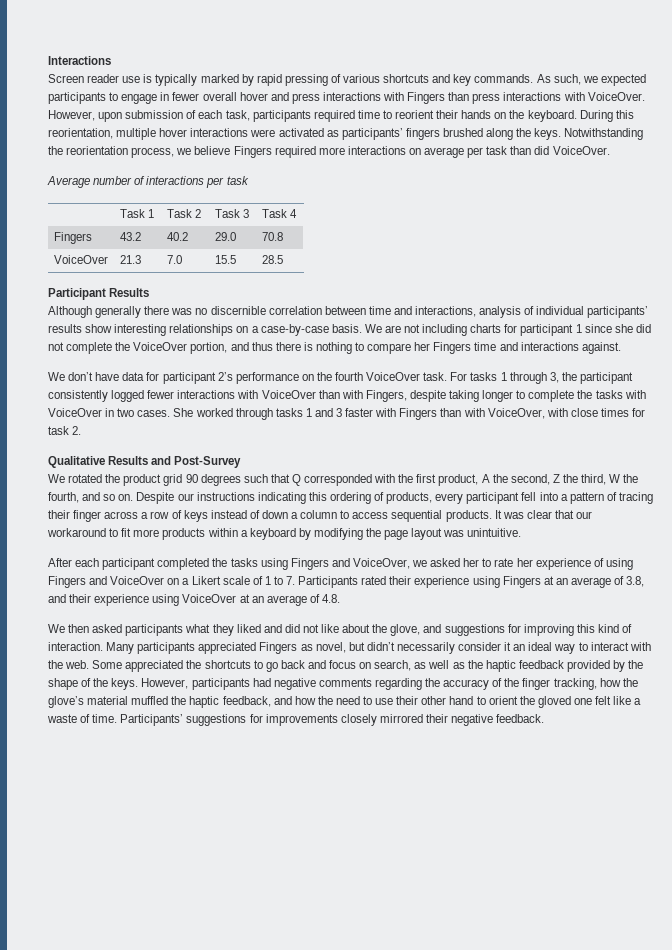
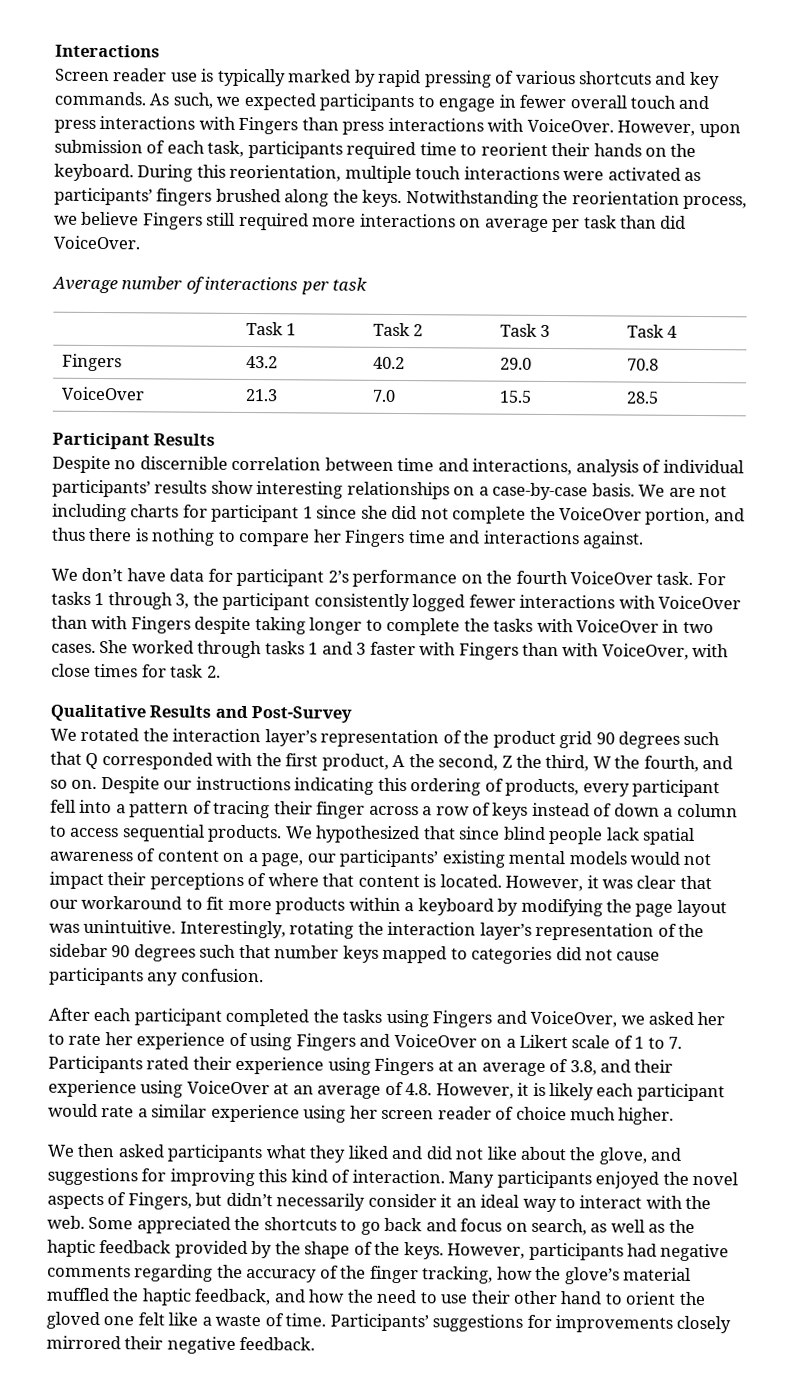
[239,92,268,101] hover -> [630,95,677,109] touch
[159,128,188,137] hover -> [415,166,462,180] touch
(272, 152) none -> [206,212,236,226] still
[48,306,193,318] Although generally there was -> [52,455,111,474] Despite
[365,390,407,402] Fingers, -> [130,616,191,634] Fingers
(121, 478) none -> [172,728,490,748] interaction layer’s representation of the
[494,510,502,519] It -> [285,825,696,845] [49,848,712,868] [49,871,599,892] We hypothesized that since blind people lack spatial awareness of content on a page, our participants’ existing mental models would not impact their perceptions of where that content is located. However, it
(522, 532) none -> [179,920,705,941] [49,943,661,965] [49,967,264,986] Interestingly, rotating the interaction layer’s representation of the sidebar 90 degrees such that number keys mapped to categories did not cause participants any confusion.
(340, 598) none -> [435,1082,725,1102] [48,1103,675,1125] However, it is likely each participant would rate a similar experience using her screen reader of choice much higher.
[198,642,346,654] appreciated Fingers as novel, -> [595,1171,739,1189] [47,1192,192,1210] enjoyed the novel aspects of Fingers,

